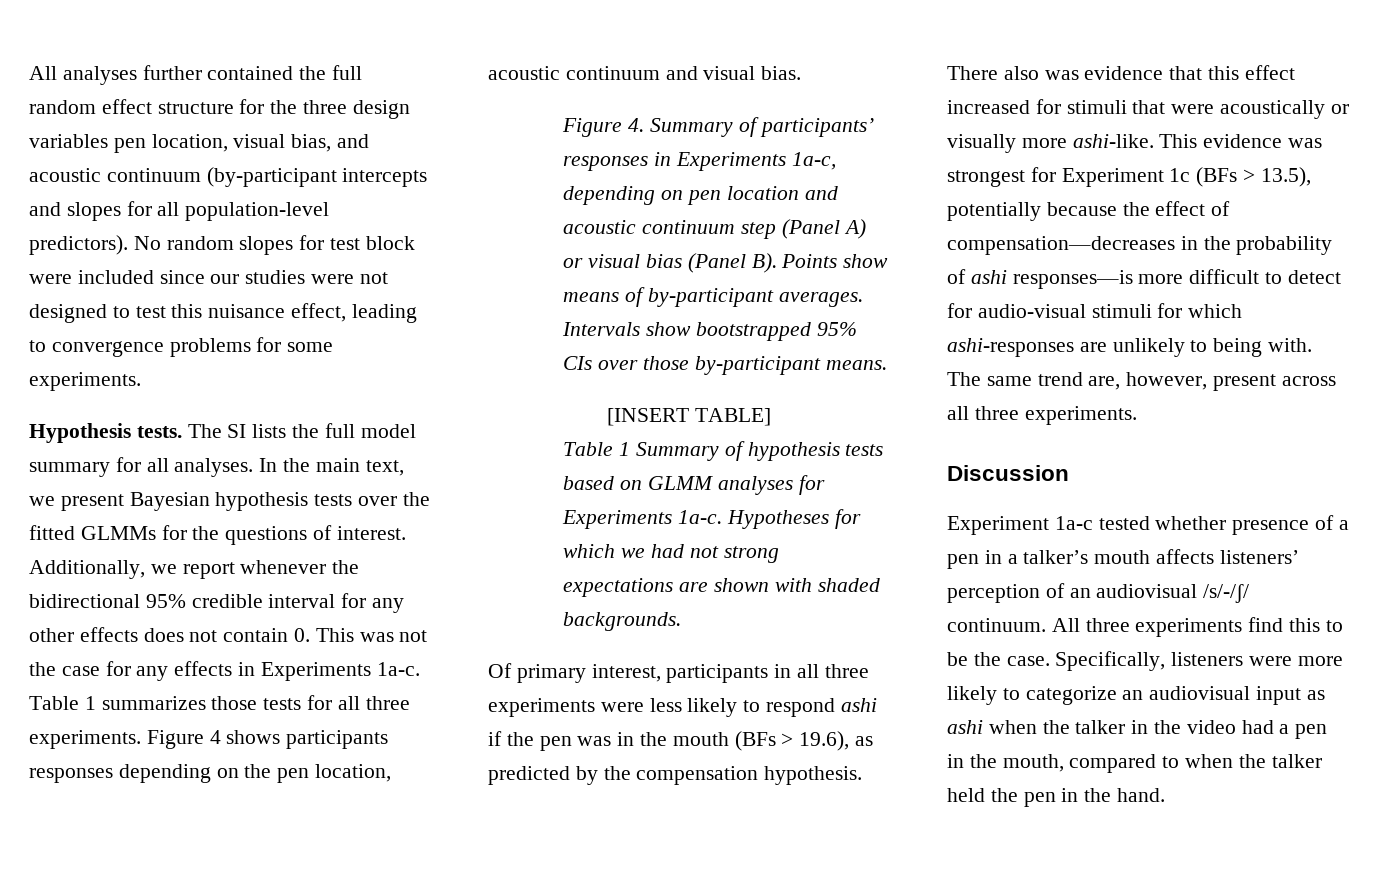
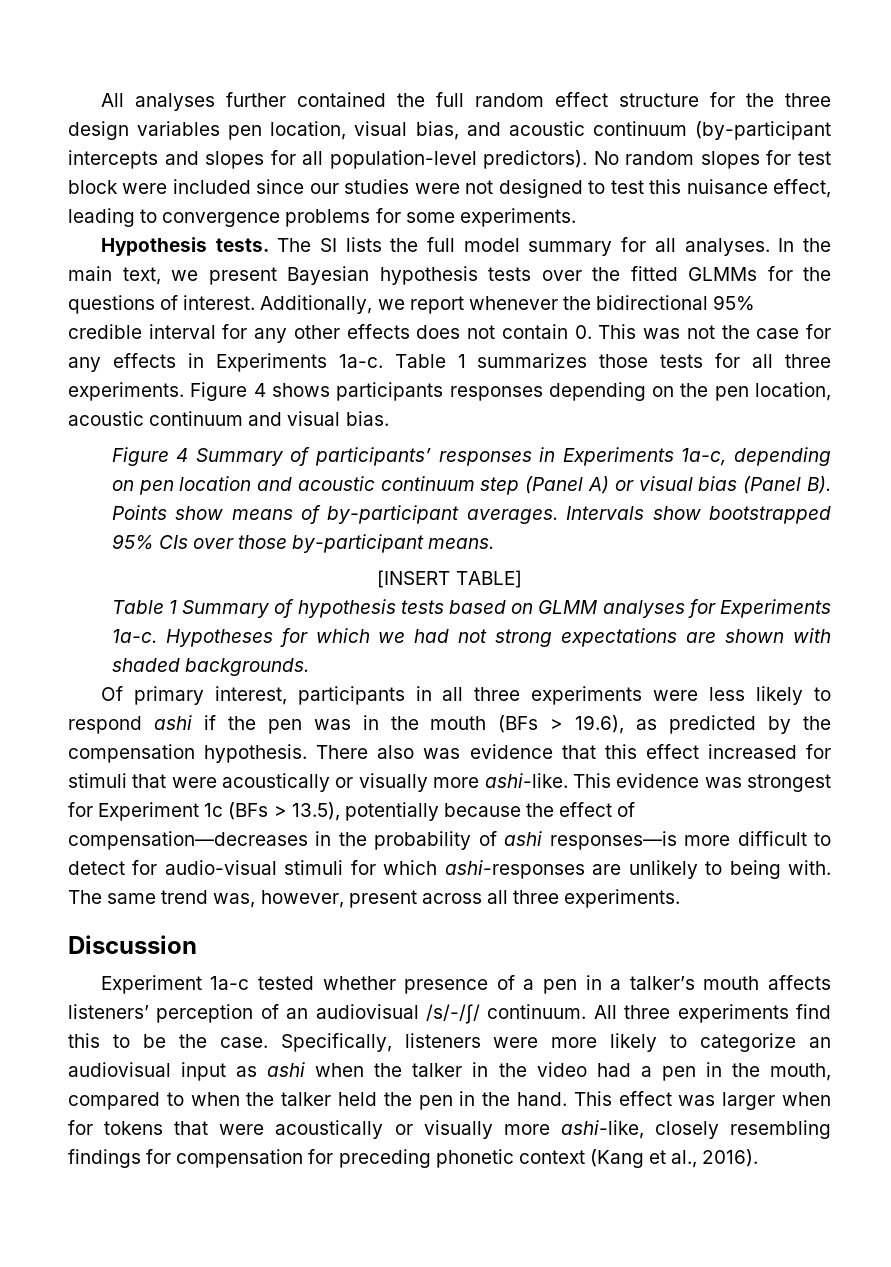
[628,118,645,132] 4. -> [176,448,189,462] 4
[1088,376,1121,390] are, -> [213,893,256,908] was,
(1166, 795) none -> [573,1091,831,1110] [68,1120,832,1139] [68,1149,759,1168] This effect was larger when for tokens that were acoustically or visually more ashi-like, closely resembling findings for compensation for preceding phonetic context (Kang et al., 2016).

